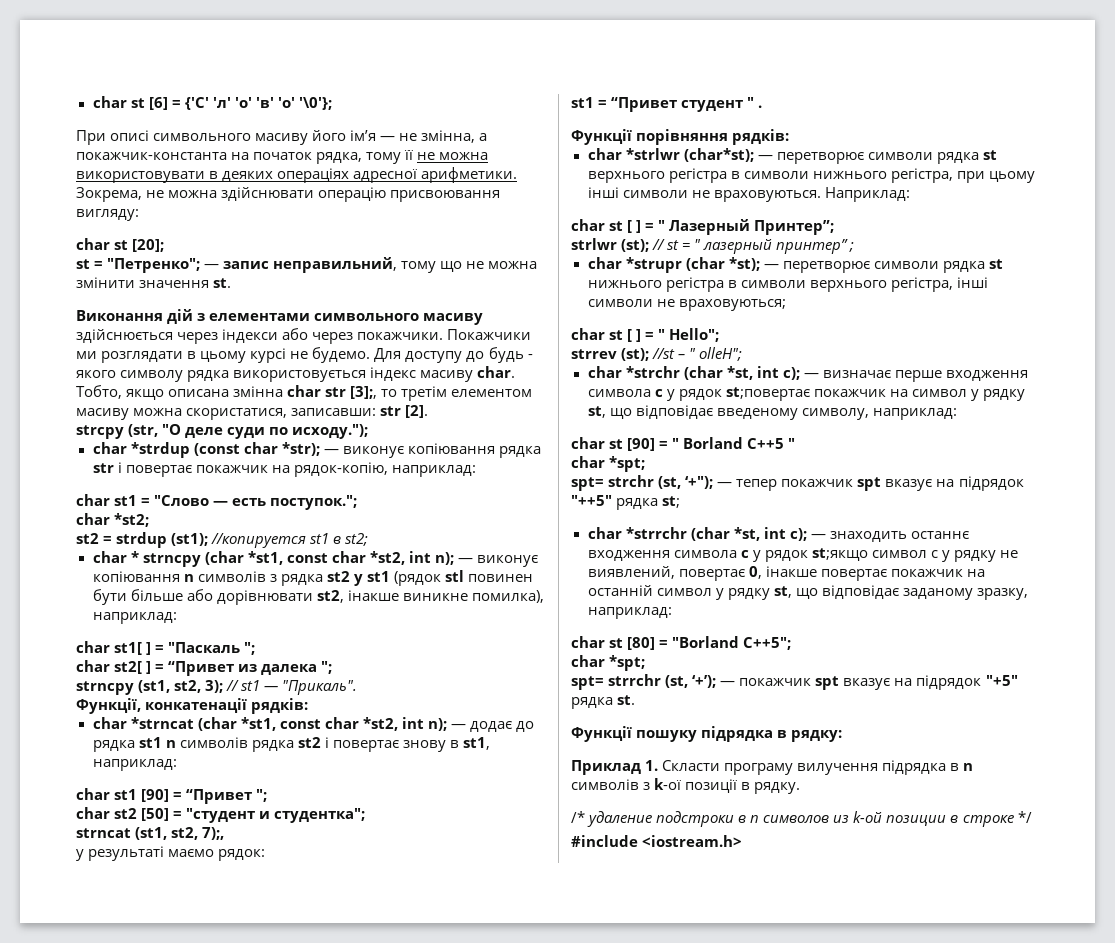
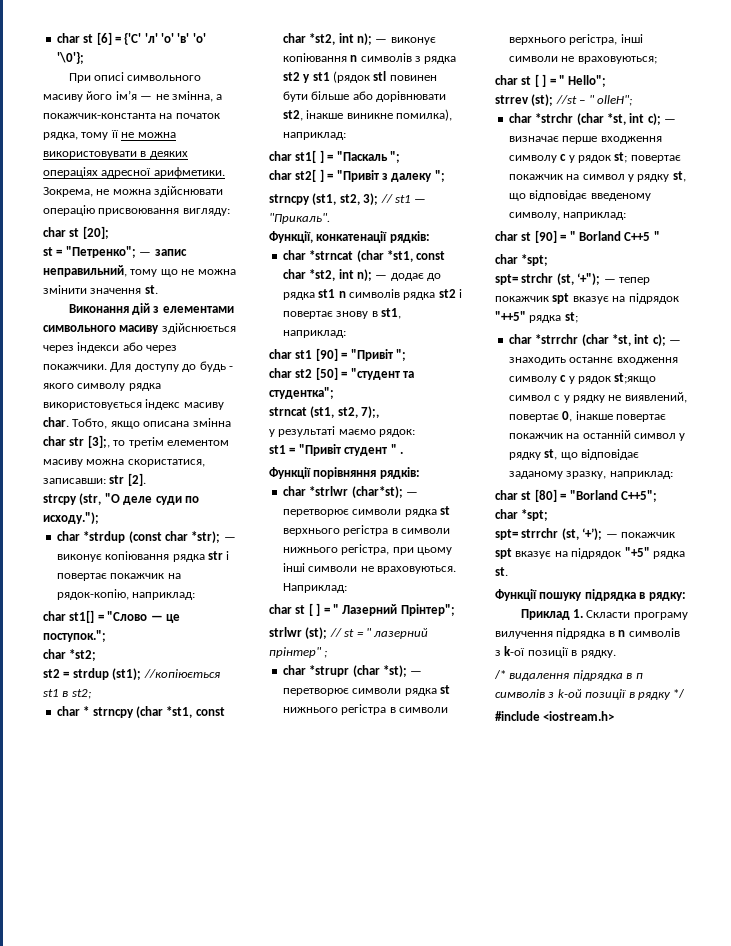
[447,329,532,340] [76,347,371,363] Покажчики ми розглядати в цьому курсі не будемо. -> (107, 367) none
[114,495,138,506] st1 -> [69,610,95,623] st1[]
[232,498,267,506] есть -> [165,614,180,623] це
[211,533,307,548] //копируется -> [143,669,220,678] //копіюється
[168,661,318,676] “Привет из далека -> [336,170,433,182] "Привіт з далеку
[186,789,253,804] “Привет -> [350,349,393,361] "Привіт
[259,811,271,819] и -> [402,371,414,378] та
[611,97,678,112] “Привет -> [298,444,341,456] "Привіт
[669,219,835,235] Лазерный Принтер”; -> [342,604,455,616] Лазерний Прінтер";
[703,239,849,254] лазерный принтер” -> [373,628,429,639] [269,647,322,658] лазерний прінтер"
[587,387,810,401] символа с у рядок st;повертає -> [508,152,681,163] символу с у рядок st; повертає
[673,550,737,558] символа -> [508,376,557,384] символу
[587,811,1014,827] удаление подстроки в п символов из k-ой позиции в строке -> [509,670,643,681] [495,689,671,700] видалення підрядка в п символів з k-ой позиції в рядку

